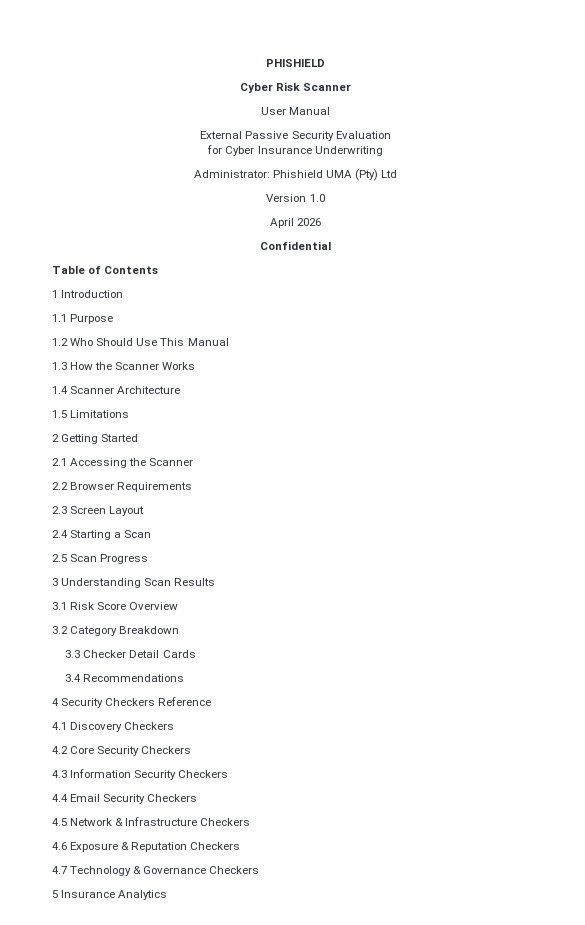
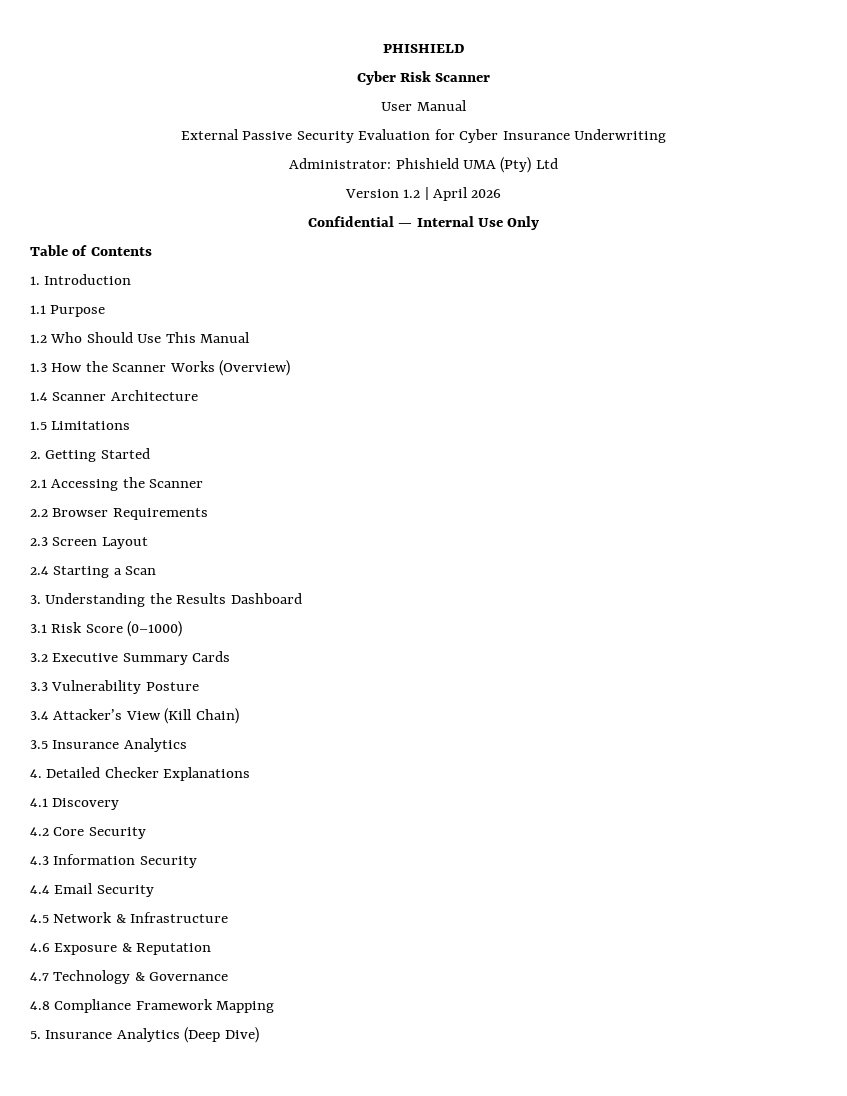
(391, 135) // -> (431, 134) none
[309,194,325,202] 1.0 // -> [403,187,429,200] 1.2 |
(331, 245) none -> [398,216,540,230] — Internal Use Only
[52,290,58,298] 1 -> [30,276,40,285] 1.
(196, 366) none -> [219,360,291,376] (Overview)
[52,434,59,442] 2 -> [30,451,41,459] 2.
[52,554,149,564] [52,578,172,588] 2.5 Scan Progress // 3 Understanding Scan -> [30,593,172,607] 3. Understanding the
(216, 582) none -> [230,593,302,604] Dashboard
[129,602,179,610] Overview -> [127,621,183,637] (0–1000)
[70,626,180,636] [65,650,196,658] [65,674,185,682] [52,697,212,708] Category Breakdown // 3.3 Checker Detail Cards // 3.4 Recommendations // 4 Security Checkers Reference -> [52,651,231,665] [30,680,199,694] [30,708,239,724] [30,738,187,752] [30,767,251,781] Executive Summary Cards // 3.3 Vulnerability Posture // 3.4 Attacker’s View (Kill Chain) // 3.5 Insurance Analytics // 4. Detailed Checker Explanations
[124,722,175,730] Checkers -> (120, 804) none
[141,746,192,754] Checkers -> (146, 833) none
[178,770,229,778] Checkers -> (197, 862) none
[147,794,198,802] Checkers -> (154, 891) none
[200,818,251,826] Checkers -> (229, 917) none
[190,842,241,850] Checkers -> (212, 949) none
[209,866,260,874] [52,890,168,900] Checkers // 5 Insurance Analytics -> [30,999,275,1013] [30,1027,259,1043] // 4.8 Compliance Framework Mapping // 5. Insurance Analytics (Deep Dive)

